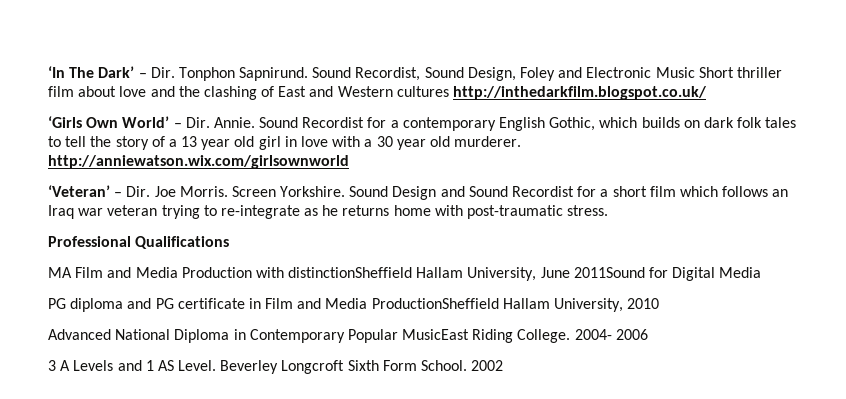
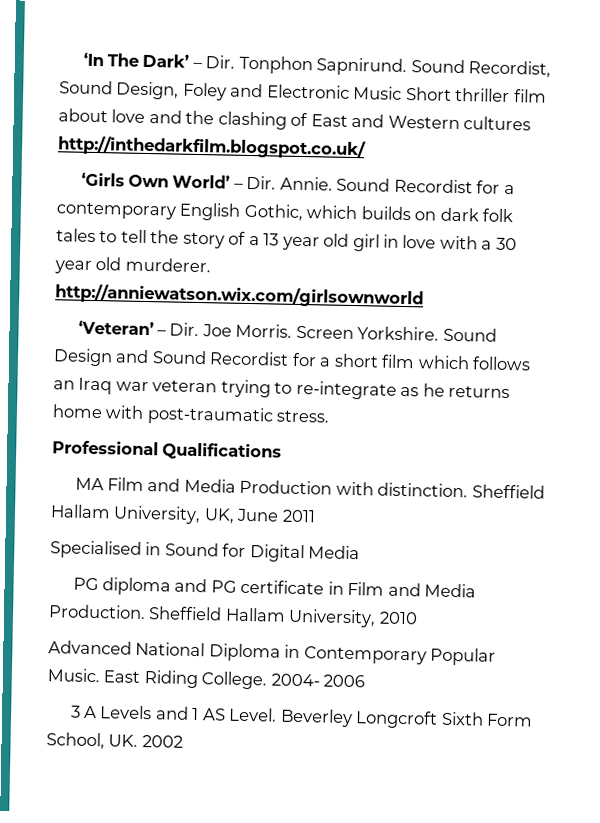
[288,267,645,281] distinctionSheffield Hallam University, June 2011Sound -> [377,482,545,499] [50,504,316,525] [50,540,219,559] distinction. Sheffield Hallam University, UK, June 2011 // Specialised in Sound
[371,298,499,309] ProductionSheffield -> [48,604,223,621] Production. Sheffield
[402,329,470,340] MusicEast -> [47,668,141,683] Music. East
[421,360,468,371] School. -> [46,732,139,750] School, UK.

